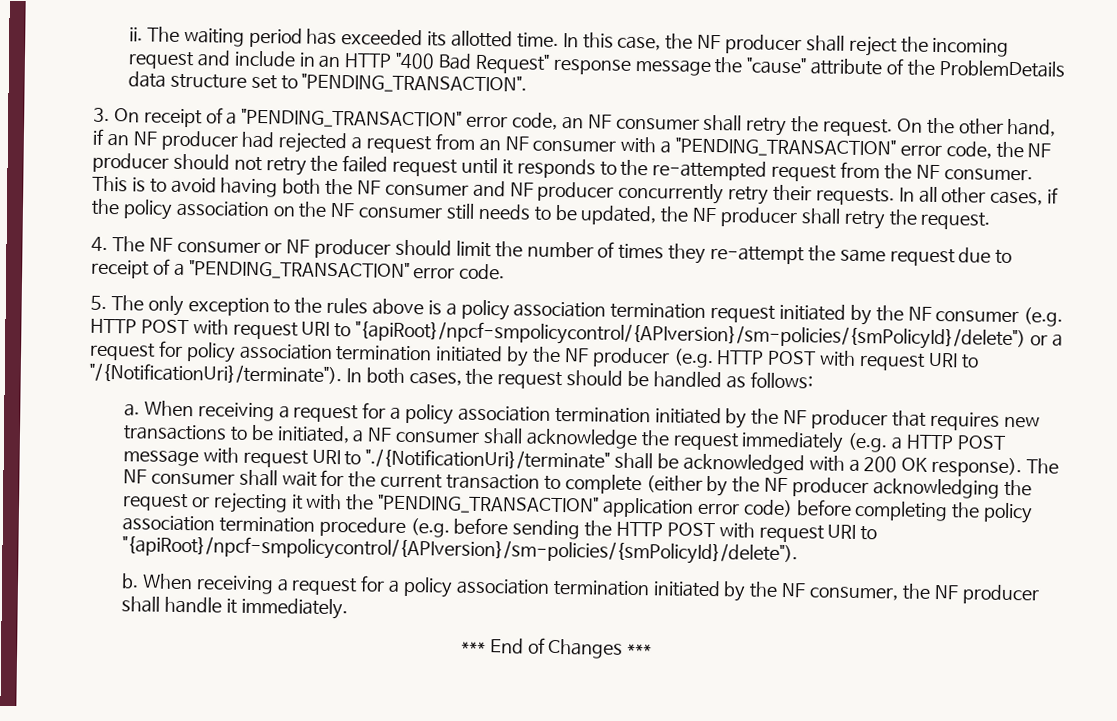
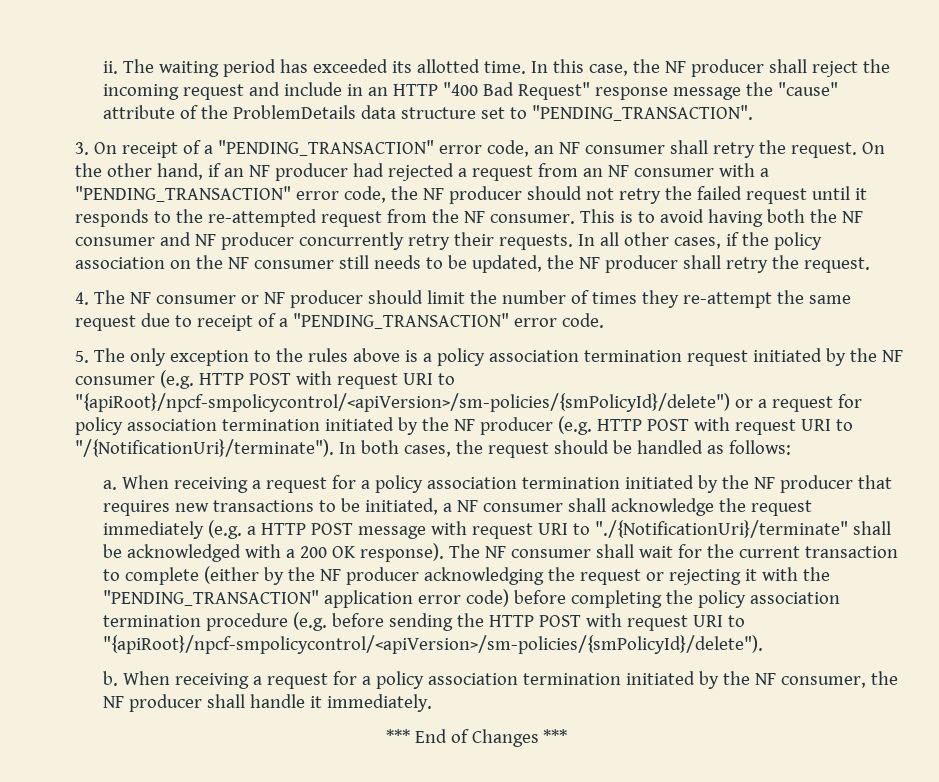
[355,320,1027,351] "{apiRoot}/npcf-smpolicycontrol/{APIversion}/sm-policies/{smPolicyId}/delete") -> [75,393,731,412] "{apiRoot}/npcf-smpolicycontrol/<apiVersion>/sm-policies/{smPolicyId}/delete")
[121,535,798,566] "{apiRoot}/npcf-smpolicycontrol/{APIversion}/sm-policies/{smPolicyId}/delete"). -> [103,635,764,654] "{apiRoot}/npcf-smpolicycontrol/<apiVersion>/sm-policies/{smPolicyId}/delete").

